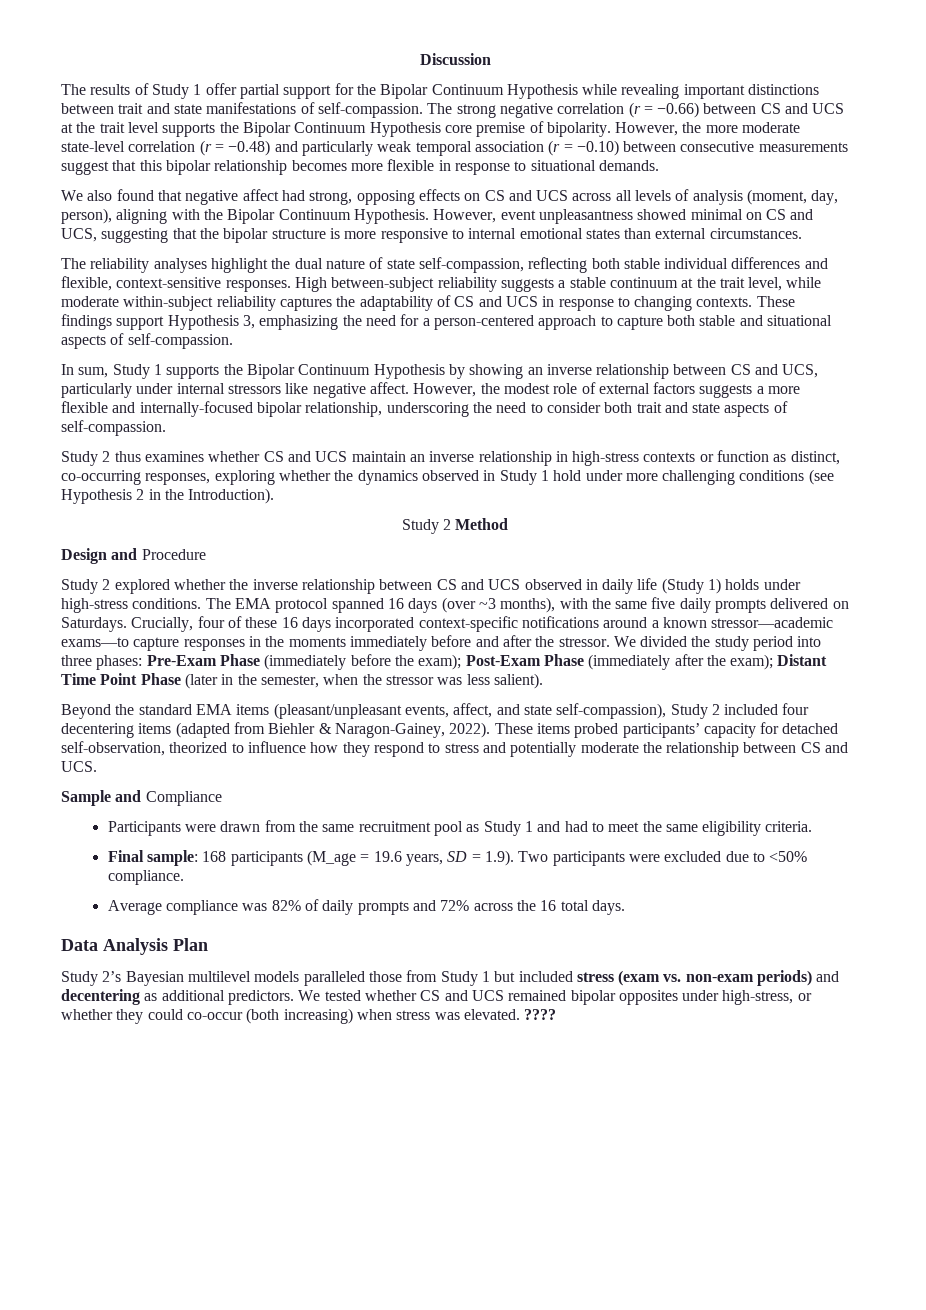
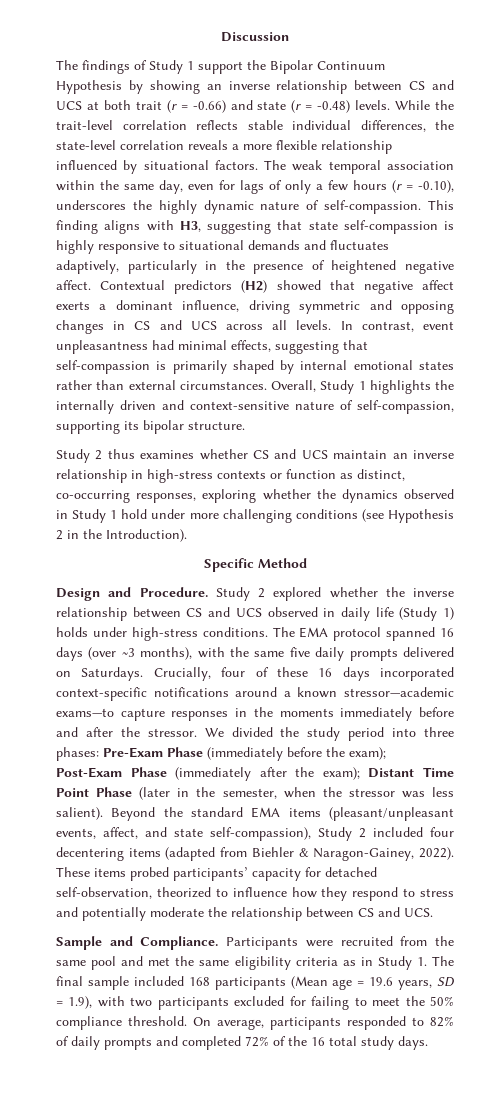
[90,84,131,95] results -> [82,60,130,74] findings
[205,83,820,99] [61,102,845,118] [61,121,801,137] [61,140,848,156] [61,159,659,175] [61,189,839,205] [61,208,814,224] [61,228,802,243] [61,257,828,273] [61,276,822,292] [61,295,795,311] [61,314,833,330] [61,333,233,349] [61,364,220,379] offer partial support for the Bipolar Continuum Hypothesis while revealing important distinctions between trait and state manifestations of self-compassion. The strong negative correlation (r = −0.66) between CS and UCS at the trait level supports the Bipolar Continuum Hypothesis core premise of bipolarity. However, the more moderate state-level correlation (r = −0.48) and particularly weak temporal association (r = −0.10) between consecutive measurements suggest that this bipolar relationship becomes more flexible in response to situational demands. // We also found that negative affect had strong, opposing effects on CS and UCS across all levels of analysis (moment, day, person), aligning with the Bipolar Continuum Hypothesis. However, event unpleasantness showed minimal on CS and UCS, suggesting that the bipolar structure is more responsive to internal emotional states than external circumstances. // The reliability analyses highlight the dual nature of state self-compassion, reflecting both stable individual differences and flexible, context-sensitive responses. High between-subject reliability suggests a stable continuum at the trait level, while moderate within-subject reliability captures the adaptability of CS and UCS in response to changing contexts. These findings support Hypothesis 3, emphasizing the need for a person-centered approach to capture both stable and situational aspects of self-compassion. // In sum, Study 1 supports -> [198,61,243,74] support
[782,364,819,378] [61,382,801,398] [61,401,788,417] [61,420,166,436] UCS, particularly under internal stressors like negative affect. However, the modest role of external factors suggests a more flexible and internally-focused bipolar relationship, underscoring the need to consider both trait and state aspects of self-compassion. -> [56,100,454,113] [56,120,454,132] [56,140,392,154] [56,160,454,174] [56,180,454,194] [56,200,454,214] [56,220,454,234] [56,240,389,254] [56,260,454,274] [56,280,455,294] [56,300,454,314] [56,320,454,334] [56,340,368,354] [56,360,454,374] [56,380,454,394] [56,400,454,414] [56,420,245,434] UCS at both trait (r = -0.66) and state (r = -0.48) levels. While the trait-level correlation reflects stable individual differences, the state-level correlation reveals a more flexible relationship influenced by situational factors. The weak temporal association within the same day, even for lags of only a few hours (r = -0.10), underscores the highly dynamic nature of self-compassion. This finding aligns with H3, suggesting that state self-compassion is highly responsive to situational demands and fluctuates adaptively, particularly in the presence of heightened negative affect. Contextual predictors (H2) showed that negative affect exerts a dominant influence, driving symmetric and opposing changes in CS and UCS across all levels. In contrast, event unpleasantness had minimal effects, suggesting that self-compassion is primarily shaped by internal emotional states rather than external circumstances. Overall, Study 1 highlights the internally driven and context-sensitive nature of self-compassion, supporting its bipolar structure.
[401,519,451,534] Study 2 -> [203,558,254,572] Specific
[141,549,206,560] Procedure // -> [139,587,208,597] Procedure.
(543, 681) // -> (103, 813) none
[145,791,222,806] Compliance // -> [140,936,219,950] Compliance.
[220,821,261,832] drawn -> [340,936,393,946] recruited
[358,821,813,836] [107,850,357,866] recruitment pool as Study 1 and had to meet the same eligibility criteria. // Final sample: 168 participants (M_age -> [91,956,454,970] [56,976,353,990] pool and met the same eligibility criteria as in Study 1. The final sample included 168 participants (Mean age
[484,850,808,866] [107,870,184,885] [107,900,268,915] 1.9). Two participants were excluded due to <50% compliance. // Average compliance was -> [68,996,454,1010] [56,1016,424,1030] 1.9), with two participants excluded for failing to meet the 50% compliance threshold. On average, participants responded to
[440,900,513,911] 72% across -> [182,1036,286,1050] completed 72% of
(589, 905) none -> [361,1036,394,1050] study
[61,938,208,955] [61,970,840,986] [61,989,812,1005] [61,1008,557,1024] // Data Analysis Plan // Study 2’s Bayesian multilevel models paralleled those from Study 1 but included stress (exam vs. non-exam periods) and decentering as additional predictors. We tested whether CS and UCS remained bipolar opposites under high-stress, or whether they could co-occur (both increasing) when stress was elevated. ???? -> (428, 1043) none

